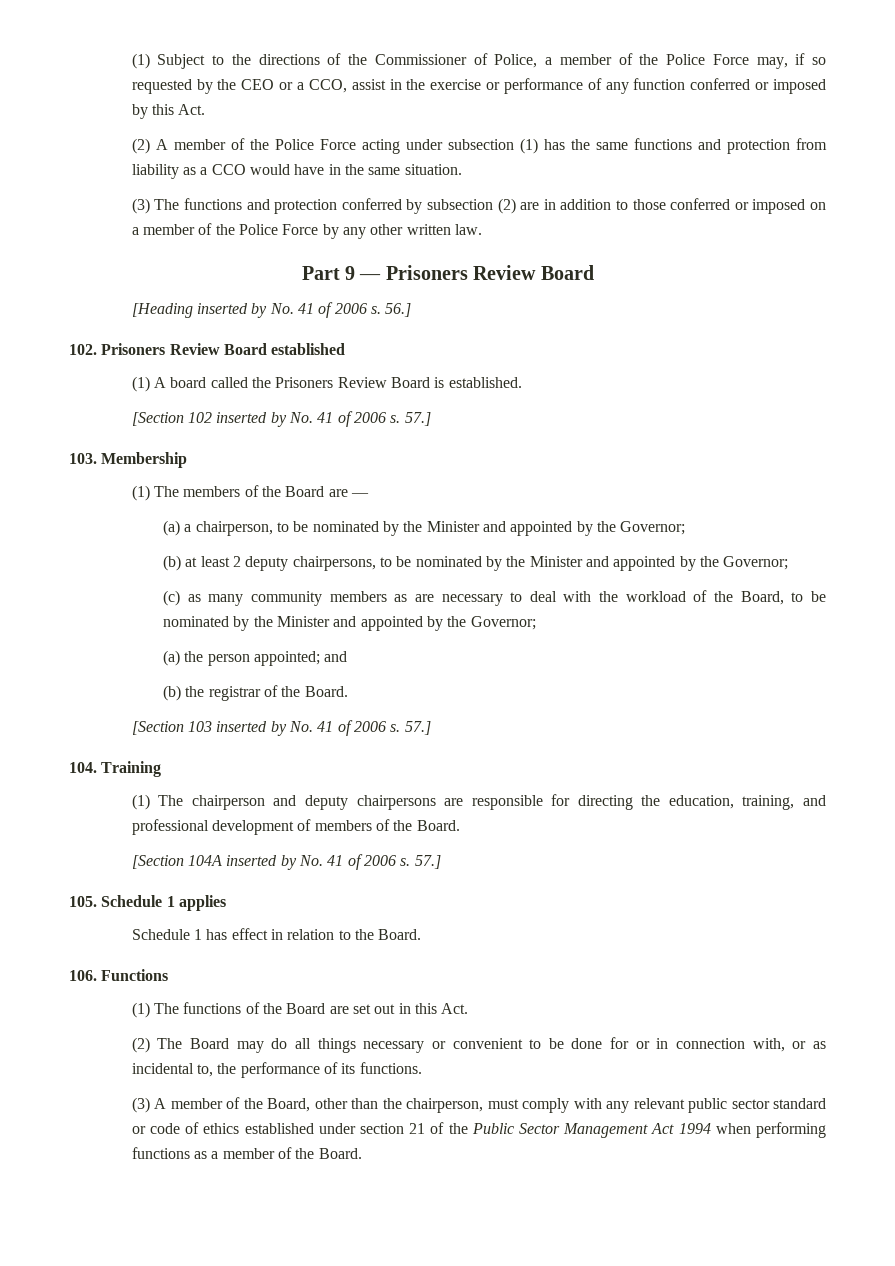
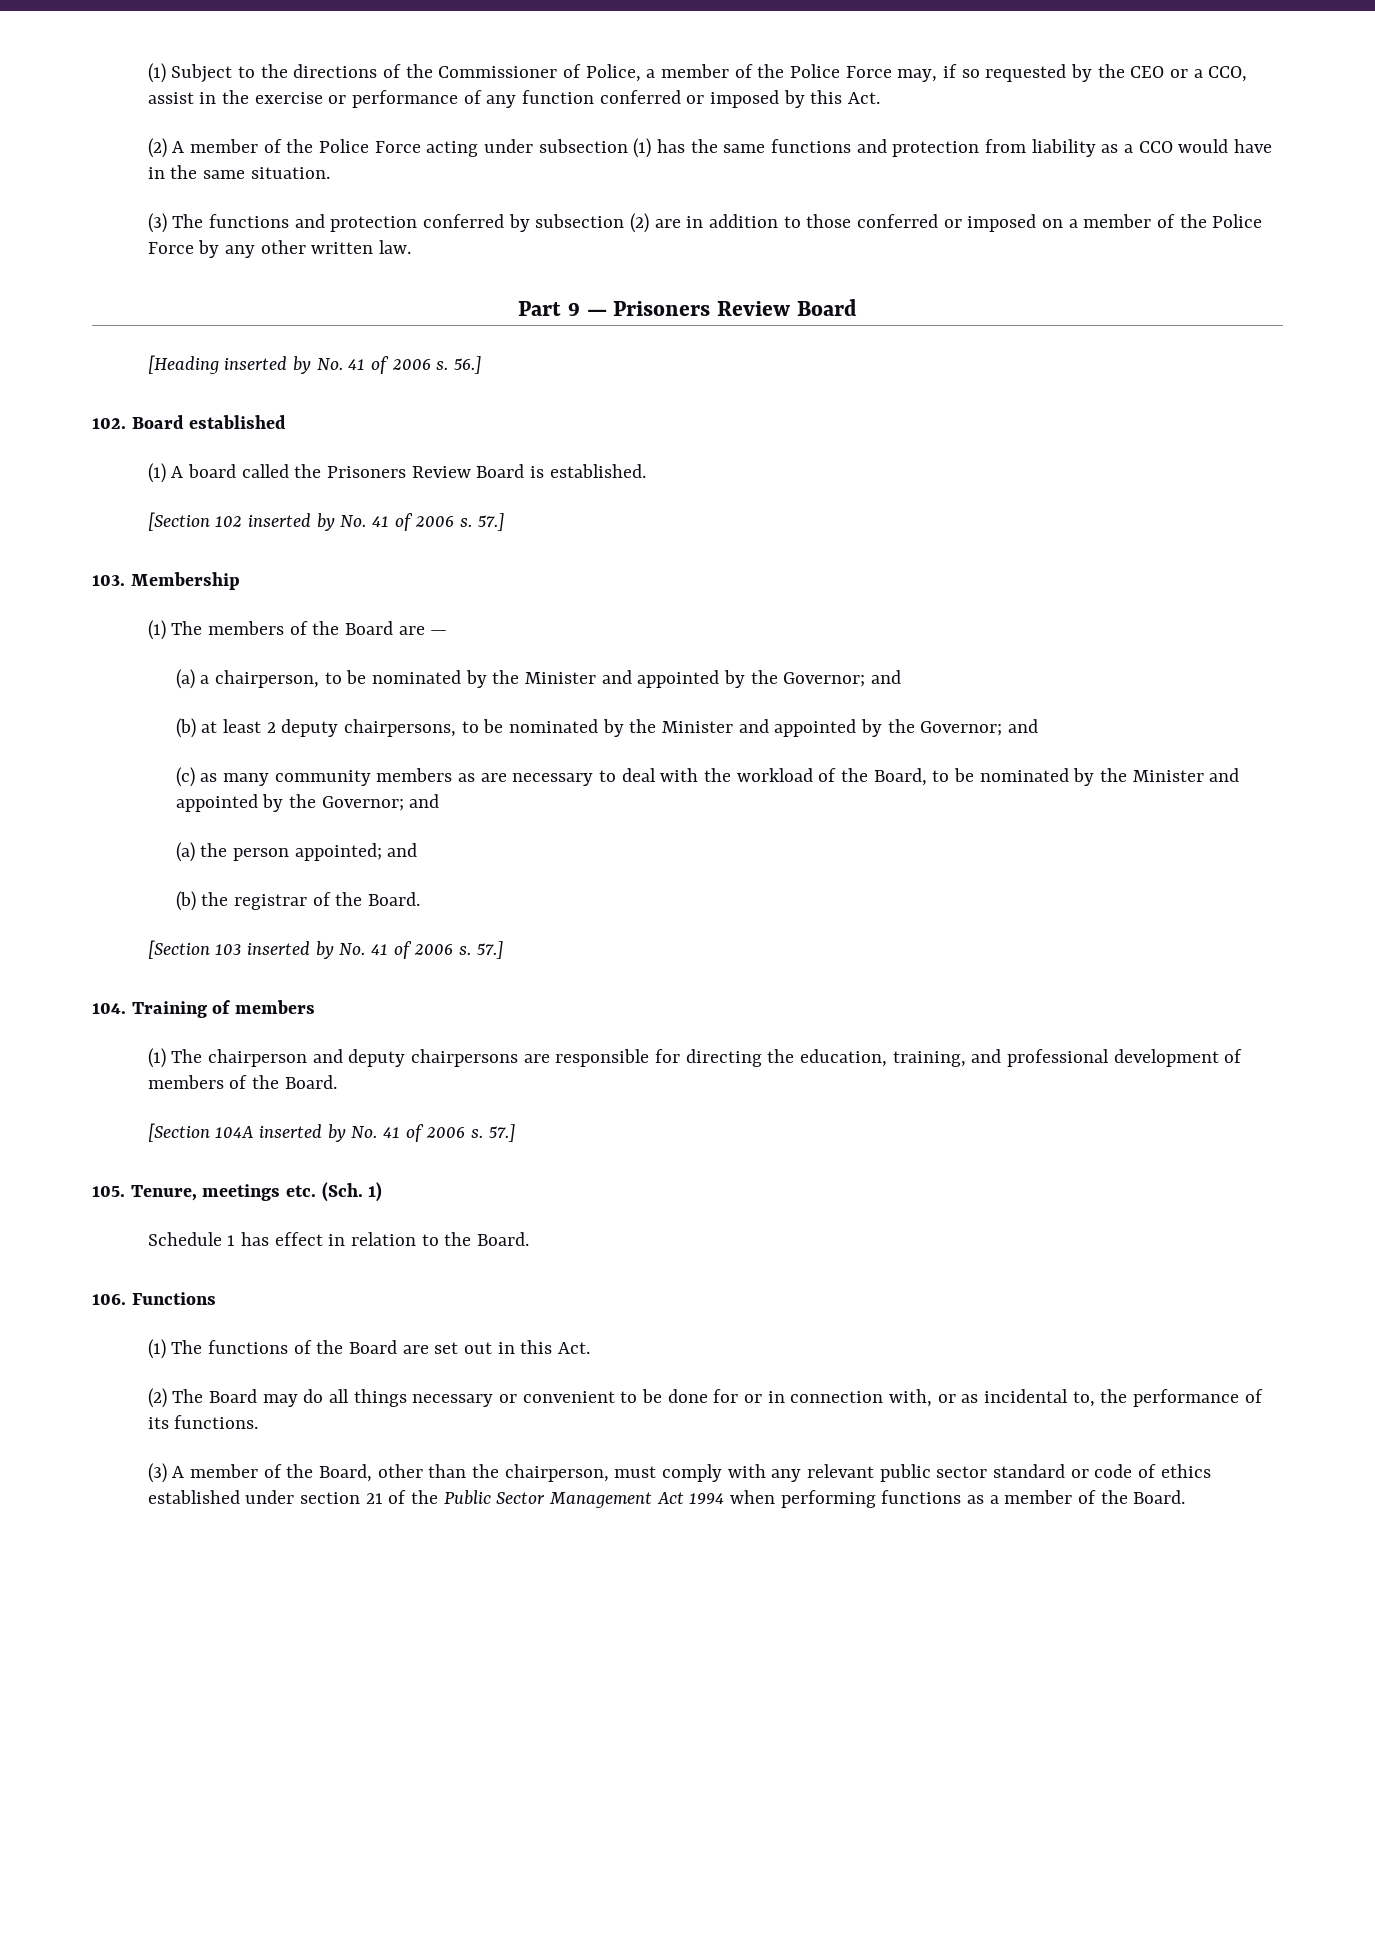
[101,343,220,355] Prisoners Review -> (126, 423) none
(686, 528) none -> [870,670,901,684] and
(789, 563) none -> [1007,719,1038,733] and
(536, 623) none -> [409,794,440,808] and
(162, 769) none -> [212,1000,316,1014] of members
[101,895,226,911] Schedule 1 applies -> [130,1182,383,1202] Tenure, meetings etc. (Sch. 1)

